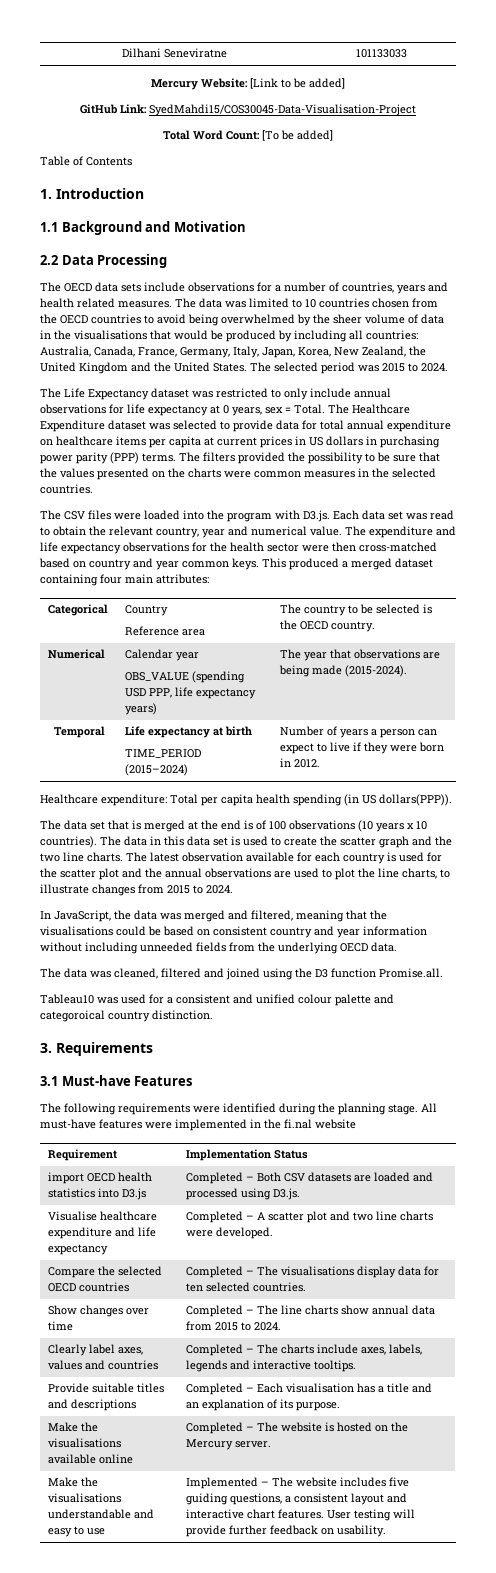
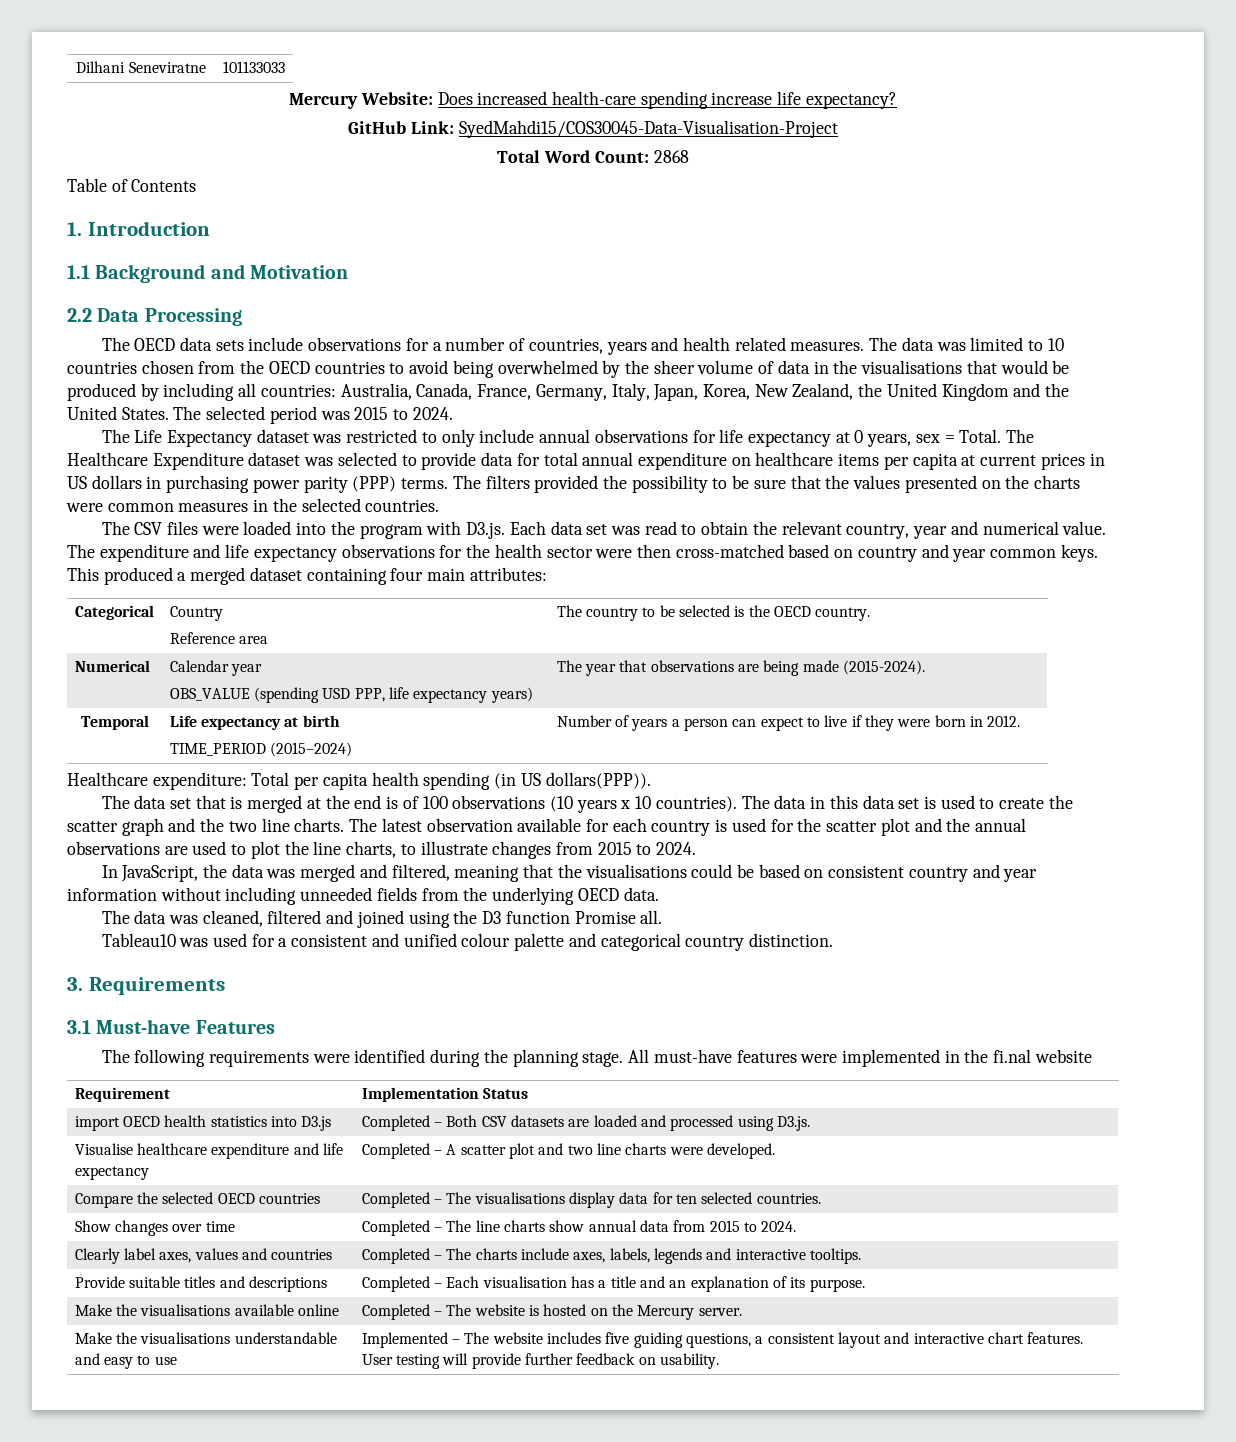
[250,78,345,89] [Link to be added] -> [437,91,897,109] Does increased health-care spending increase life expectancy?
[262,130,333,141] [To be added] -> [653,150,689,163] 2868
[379,968,443,978] Promise.all. -> [574,910,663,924] Promise all.
[40,1010,105,1022] categoroical -> [600,933,681,951] categorical

